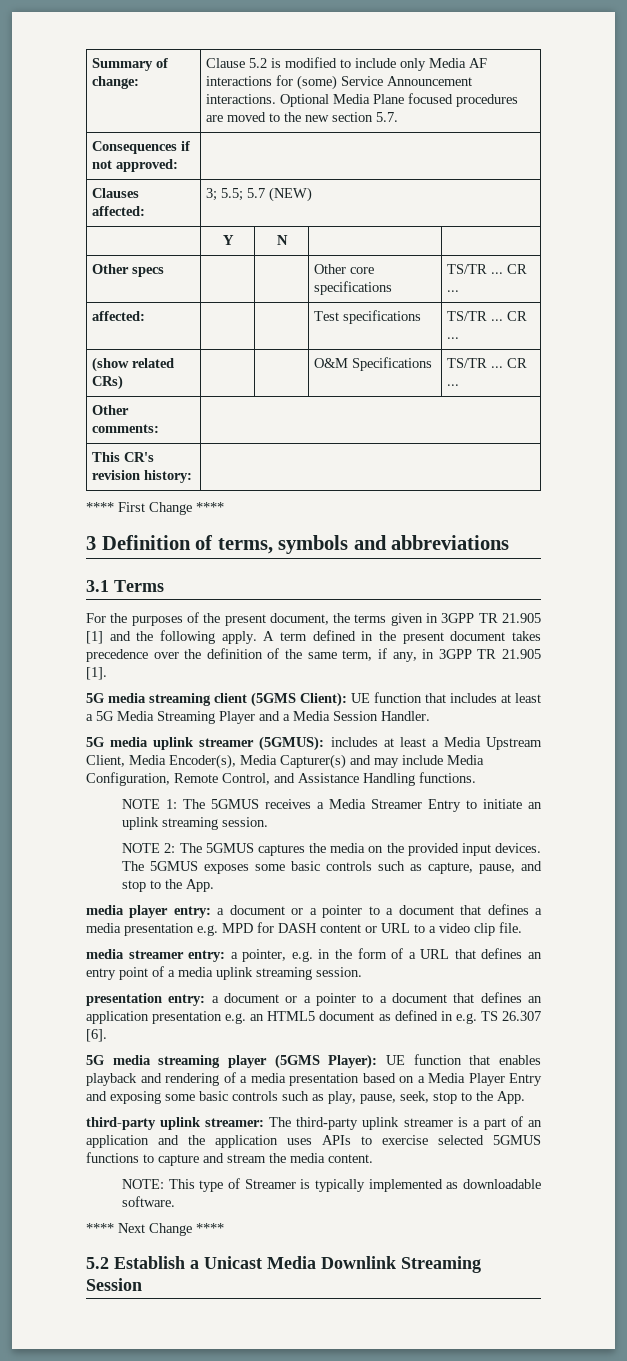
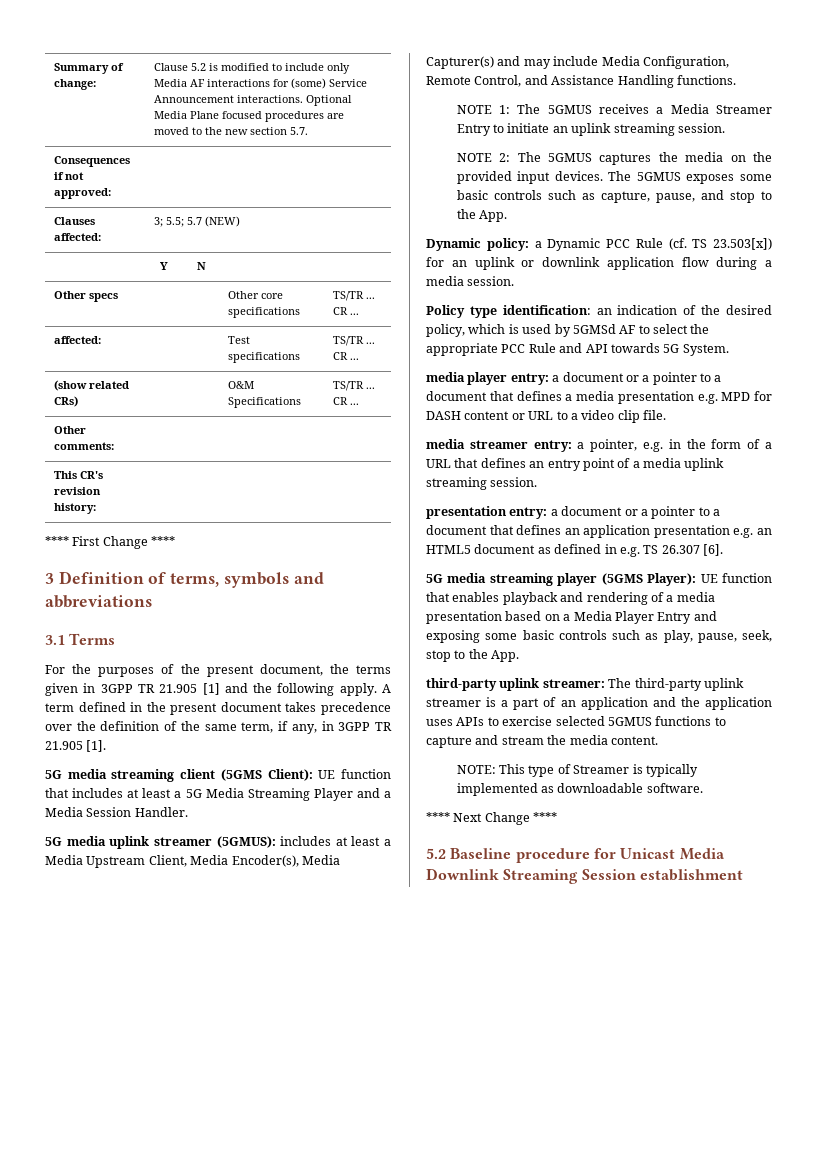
(215, 885) none -> [426,238,772,251] [426,257,772,270] [426,276,515,286] [426,305,772,318] [426,324,710,337] [426,343,729,356] // Dynamic policy: a Dynamic PCC Rule (cf. TS 23.503[x]) for an uplink or downlink application flow during a media session. // Policy type identification: an indication of the desired policy, which is used by 5GMSd AF to select the appropriate PCC Rule and API towards 5G System.
[114,1256,199,1269] Establish a -> [450,848,616,863] Baseline procedure for
(142, 1284) none -> [639,869,743,881] establishment

